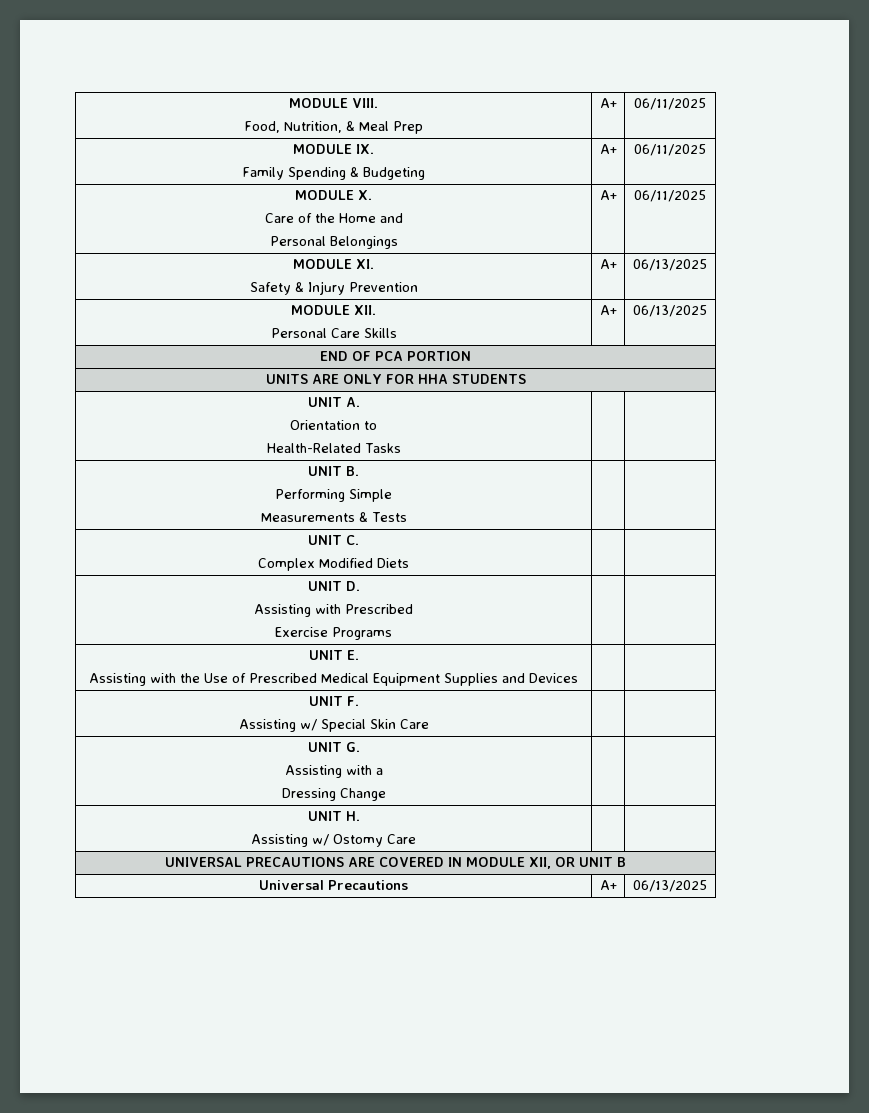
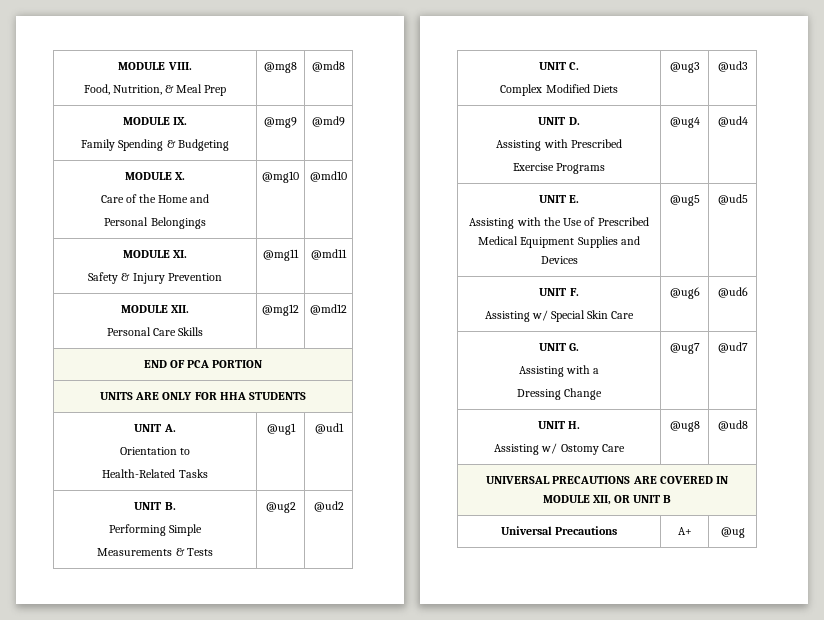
[599,98,617,108] [634,98,706,110] A+ | 06/11/2025 -> [264,62,297,73] [312,61,345,72] @mg8 | @md8
[599,144,617,154] [634,144,706,156] A+ | 06/11/2025 -> [264,117,297,128] [312,116,345,127] @mg9 | @md9
[599,190,617,200] [634,190,706,202] A+ | 06/11/2025 -> [262,171,299,183] [310,171,347,182] @mg10 | @md10
[599,259,617,269] [633,259,707,271] A+ | 06/13/2025 -> [263,249,299,261] [311,249,347,260] @mg11 | @md11
[599,305,617,315] [633,305,707,317] A+ | 06/13/2025 -> [262,304,299,316] [310,304,347,315] @mg12 | @md12
(401, 448) | -> [266,423,296,435] [314,423,344,434] @ug1 | @ud1
(407, 517) | -> [265,502,296,513] [313,501,344,512] @ug2 | @ud2
(409, 563) | -> [669,62,700,73] [717,61,748,72] @ug3 | @ud3
(392, 633) | -> [669,117,700,128] [717,116,748,127] @ug4 | @ud4
(578, 678) | -> [669,195,700,206] [717,194,748,205] @ug5 | @ud5
(429, 724) | -> [669,287,700,299] [717,287,748,298] @ug6 | @ud6
(386, 794) | -> [669,343,700,354] [717,342,748,353] @ug7 | @ud7
(416, 839) | -> [669,421,700,432] [717,420,748,431] @ug8 | @ud8
[633,880,707,892] 06/13/2025 -> [720,527,745,538] @ug

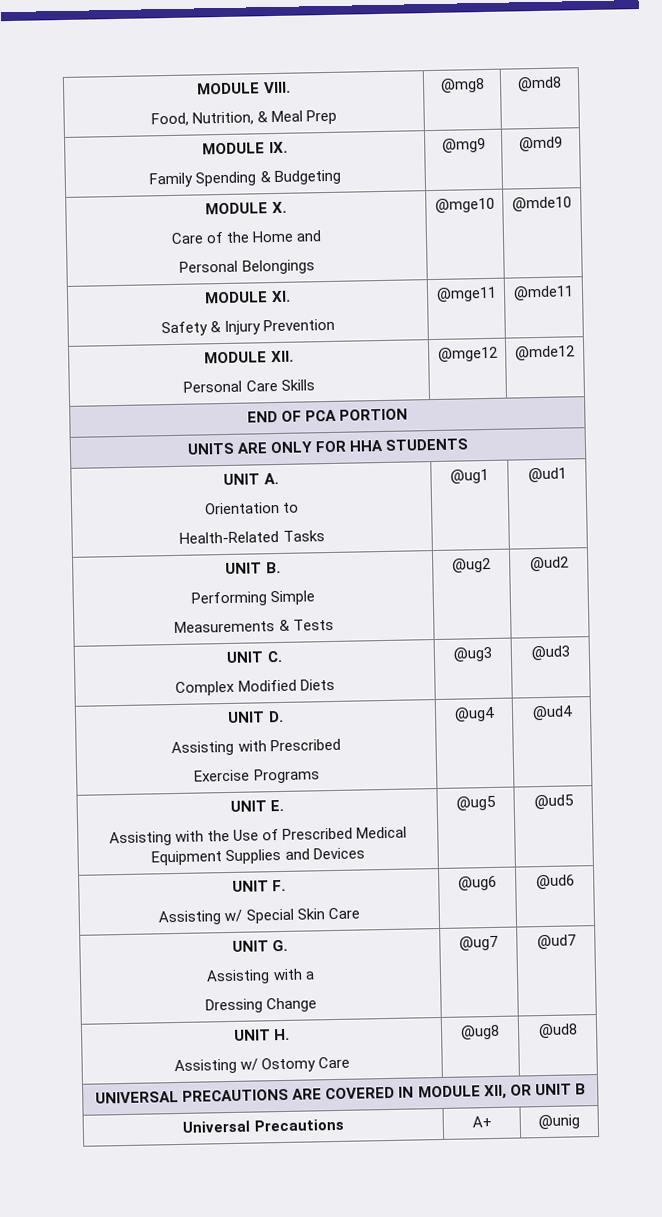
[262,171,299,183] [310,171,347,182] @mg10 | @md10 -> [434,197,495,213] [512,196,572,212] @mge10 | @mde10
[263,249,299,261] [311,249,347,260] @mg11 | @md11 -> [435,286,497,302] [513,285,574,301] @mge11 | @mde11
[262,304,299,316] [310,304,347,315] @mg12 | @md12 -> [437,346,498,362] [515,345,575,361] @mge12 | @mde12
[720,527,745,538] @ug -> [538,1114,580,1130] @unig

